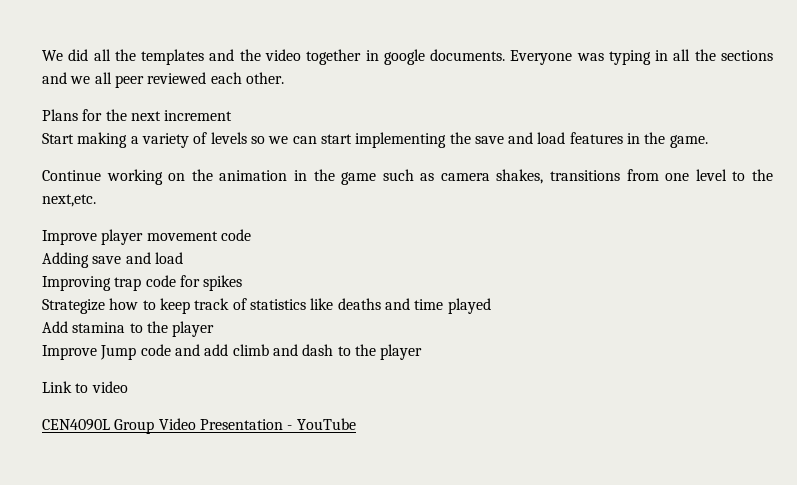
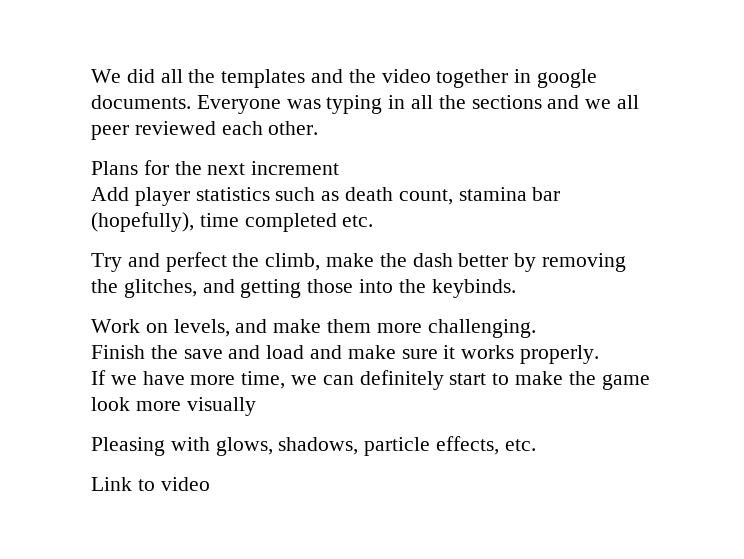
[42,132,708,148] [42,169,774,185] [42,194,96,207] [42,229,251,245] [42,252,183,268] [42,275,243,291] [42,298,491,314] [42,321,215,337] [42,344,423,360] [42,381,128,393] [42,418,356,434] Start making a variety of levels so we can start implementing the save and load features in the game. // Continue working on the animation in the game such as camera shakes, transitions from one level to the next,etc. // Improve player movement code // Adding save and load // Improving trap code for spikes // Strategize how to keep track of statistics like deaths and time played // Add stamina to the player // Improve Jump code and add climb and dash to the player // Link to video // CEN4090L Group Video Presentation - YouTube -> [91,187,561,206] [91,212,374,232] [91,252,627,272] [91,279,516,298] [91,319,536,338] [91,345,600,364] [91,370,650,390] [91,397,256,416] [91,436,536,456] [91,477,210,491] Add player statistics such as death count, stamina bar (hopefully), time completed etc. // Try and perfect the climb, make the dash better by removing the glitches, and getting those into the keybinds. // Work on levels, and make them more challenging. // Finish the save and load and make sure it works properly. // If we have more time, we can definitely start to make the game look more visually // Pleasing with glows, shadows, particle effects, etc. // Link to video

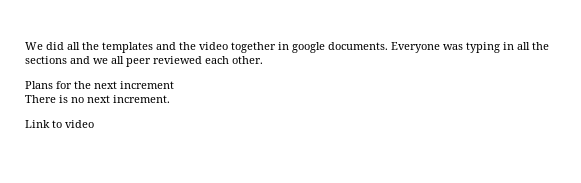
[91,187,561,206] [91,212,374,232] [91,252,627,272] [91,279,516,298] [91,319,536,338] [91,345,600,364] [91,370,650,390] [91,397,256,416] [91,436,536,456] Add player statistics such as death count, stamina bar (hopefully), time completed etc. // Try and perfect the climb, make the dash better by removing the glitches, and getting those into the keybinds. // Work on levels, and make them more challenging. // Finish the save and load and make sure it works properly. // If we have more time, we can definitely start to make the game look more visually // Pleasing with glows, shadows, particle effects, etc. -> [25,95,170,103] There is no next increment.

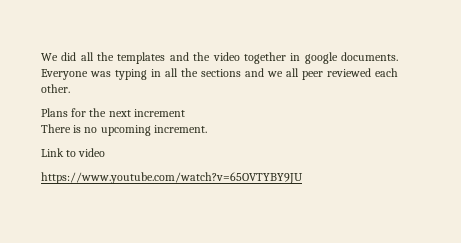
[87,95,110,103] next -> [100,125,151,136] upcoming
(94, 124) none -> [41,172,303,184] // https://www.youtube.com/watch?v=65OVTYBY9JU

